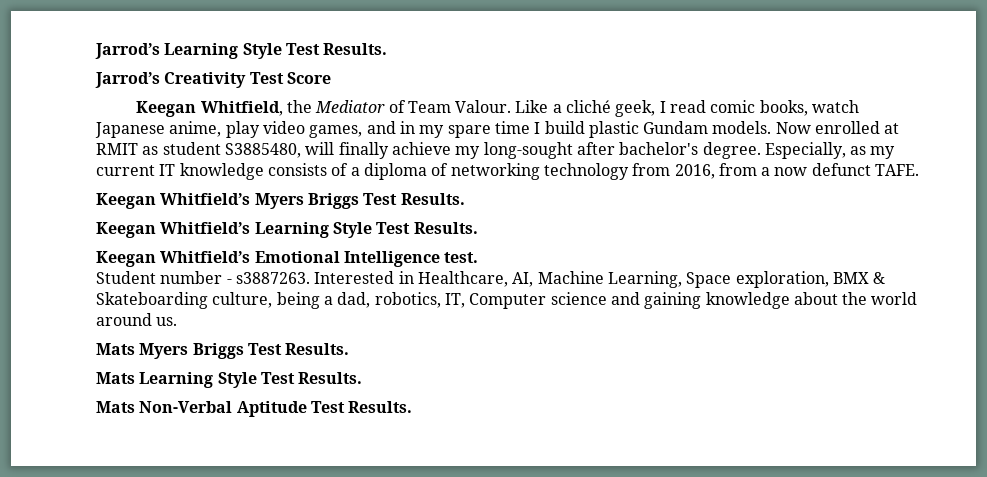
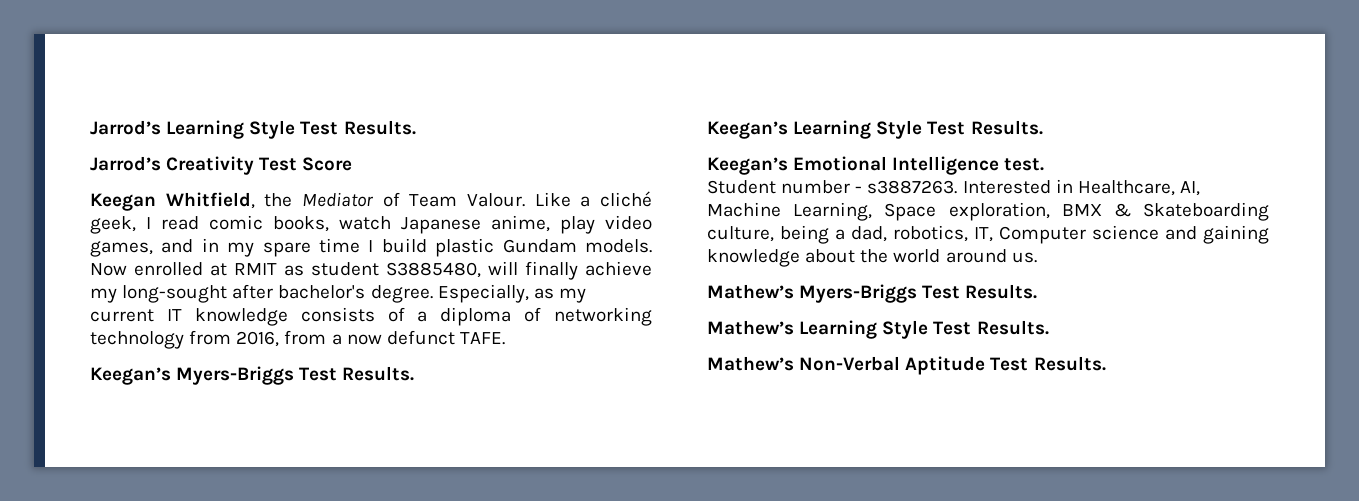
[96,193,465,209] [96,222,478,238] [96,251,251,267] Keegan Whitfield’s Myers Briggs Test Results. // Keegan Whitfield’s Learning Style Test Results. // Keegan Whitfield’s -> [90,366,415,385] [707,120,1043,139] [707,157,788,175] Keegan’s Myers-Briggs Test Results. // Keegan’s Learning Style Test Results. // Keegan’s
[96,343,350,359] [96,372,363,388] [96,401,135,413] Mats Myers Briggs Test Results. // Mats Learning Style Test Results. // Mats -> [707,284,1038,303] [707,320,1049,339] [707,356,794,371] Mathew’s Myers-Briggs Test Results. // Mathew’s Learning Style Test Results. // Mathew’s

